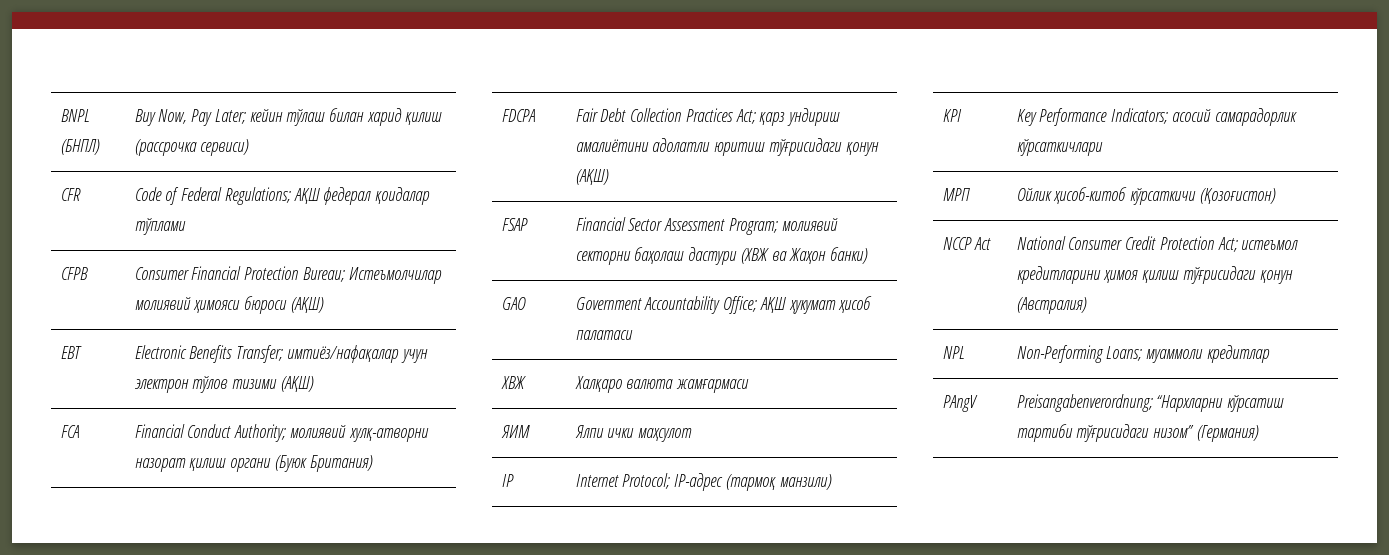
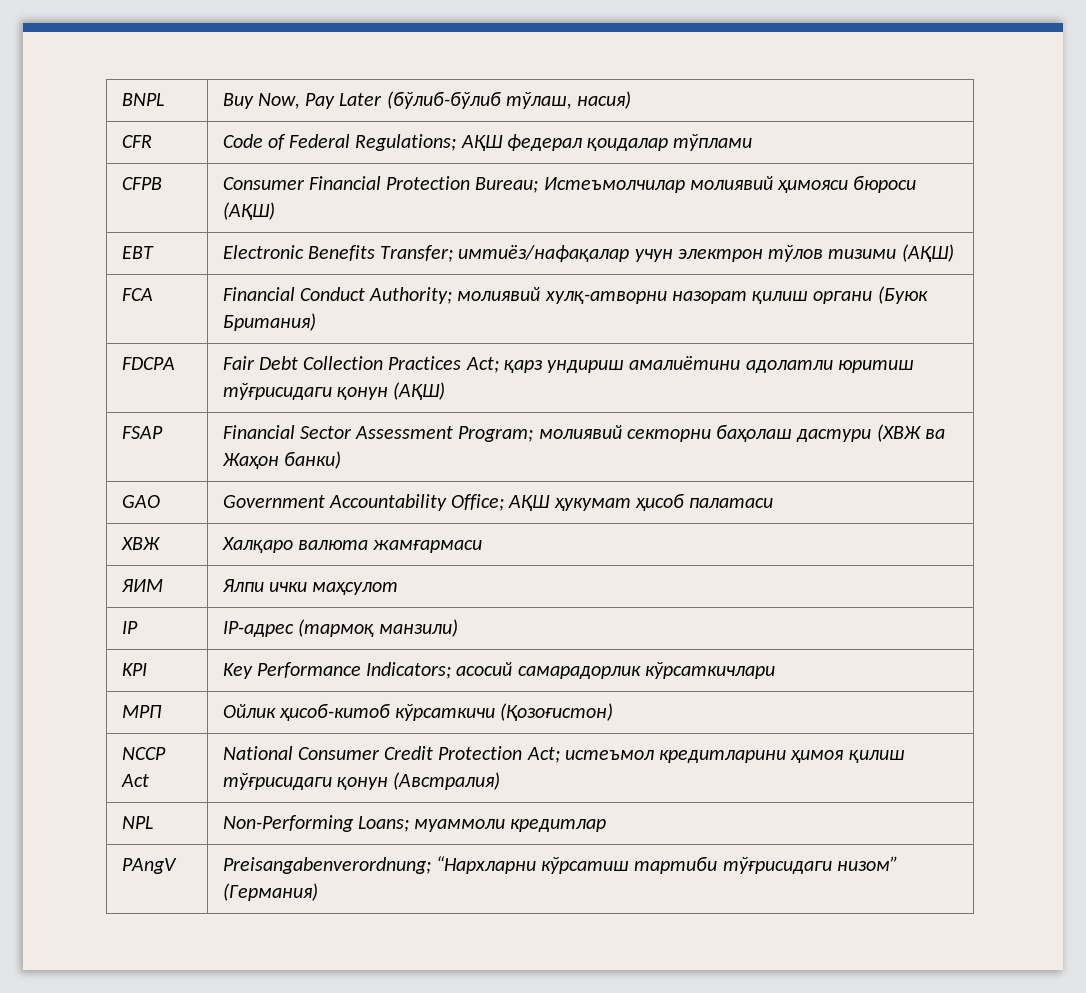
[60,139,100,155] (БНПЛ) -> (164, 99) none
[214,108,443,126] [134,139,250,156] Later; кейин тўлаш билан харид қилиш (рассрочка сервиси) -> [339,91,632,109] Later (бўлиб-бўлиб тўлаш, насия)
[575,473,671,489] Internet Protocol; -> (138, 627) none

